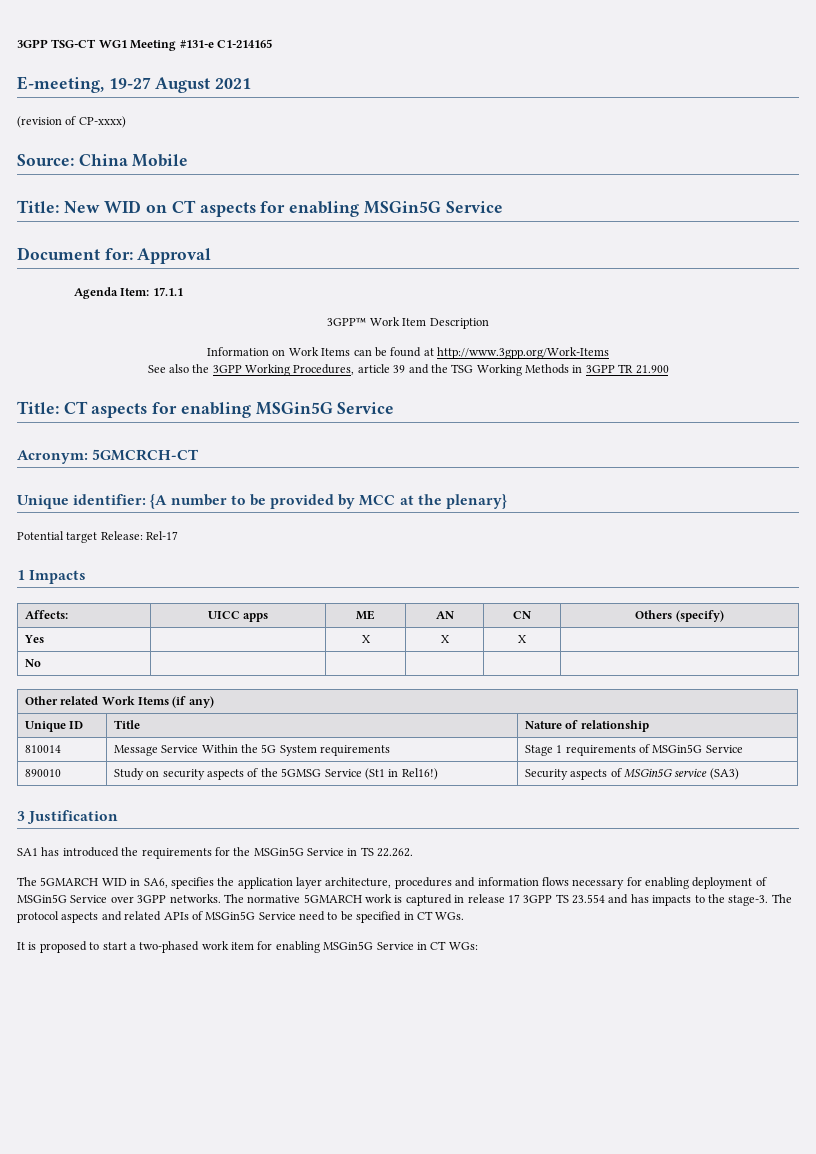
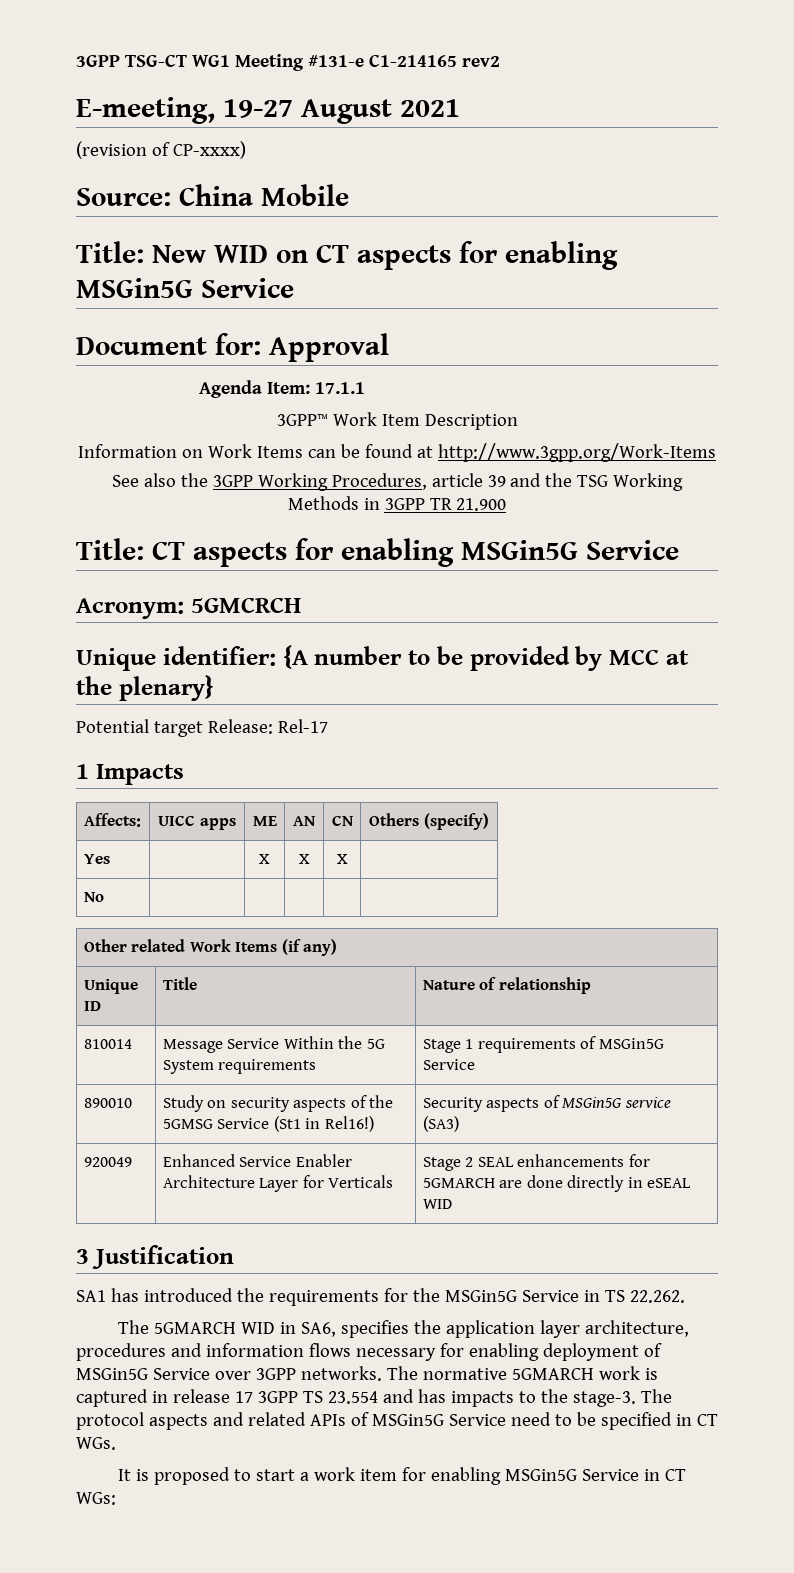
(272, 43) none -> [461,56,500,67] rev2
[92,449,199,461] 5GMCRCH-CT -> [190,597,301,613] 5GMCRCH
(739, 774) none -> [83,1157,132,1167] [162,1154,352,1167] [162,1175,394,1192] [422,1154,650,1171] [422,1175,691,1192] [422,1199,452,1209] // 920049 | Enhanced Service Enabler Architecture Layer for Verticals | Stage 2 SEAL enhancements for 5GMARCH are done directly in eSEAL WID
[139,941,200,953] two-phased -> (310, 1476) none

